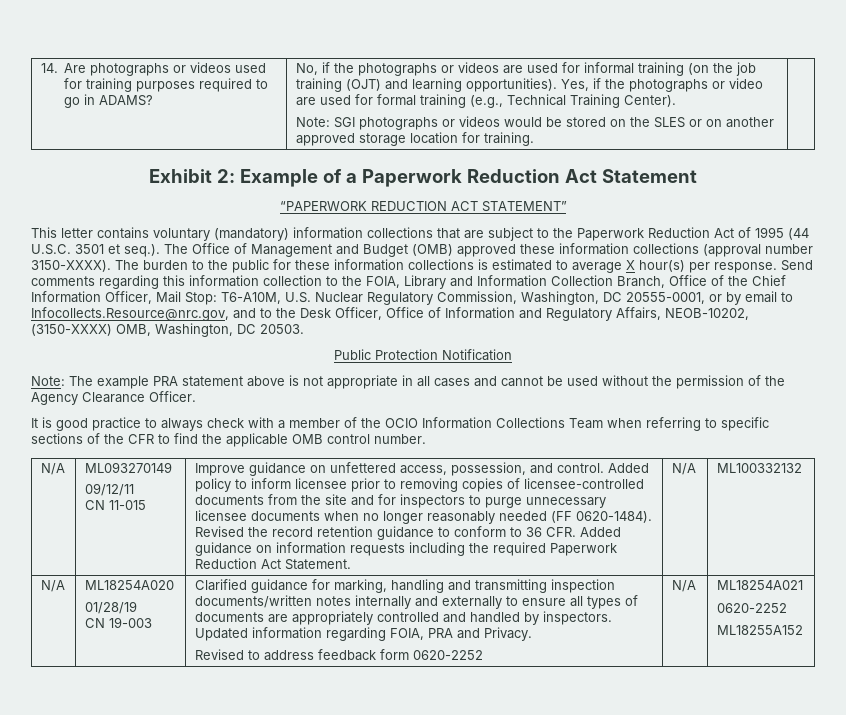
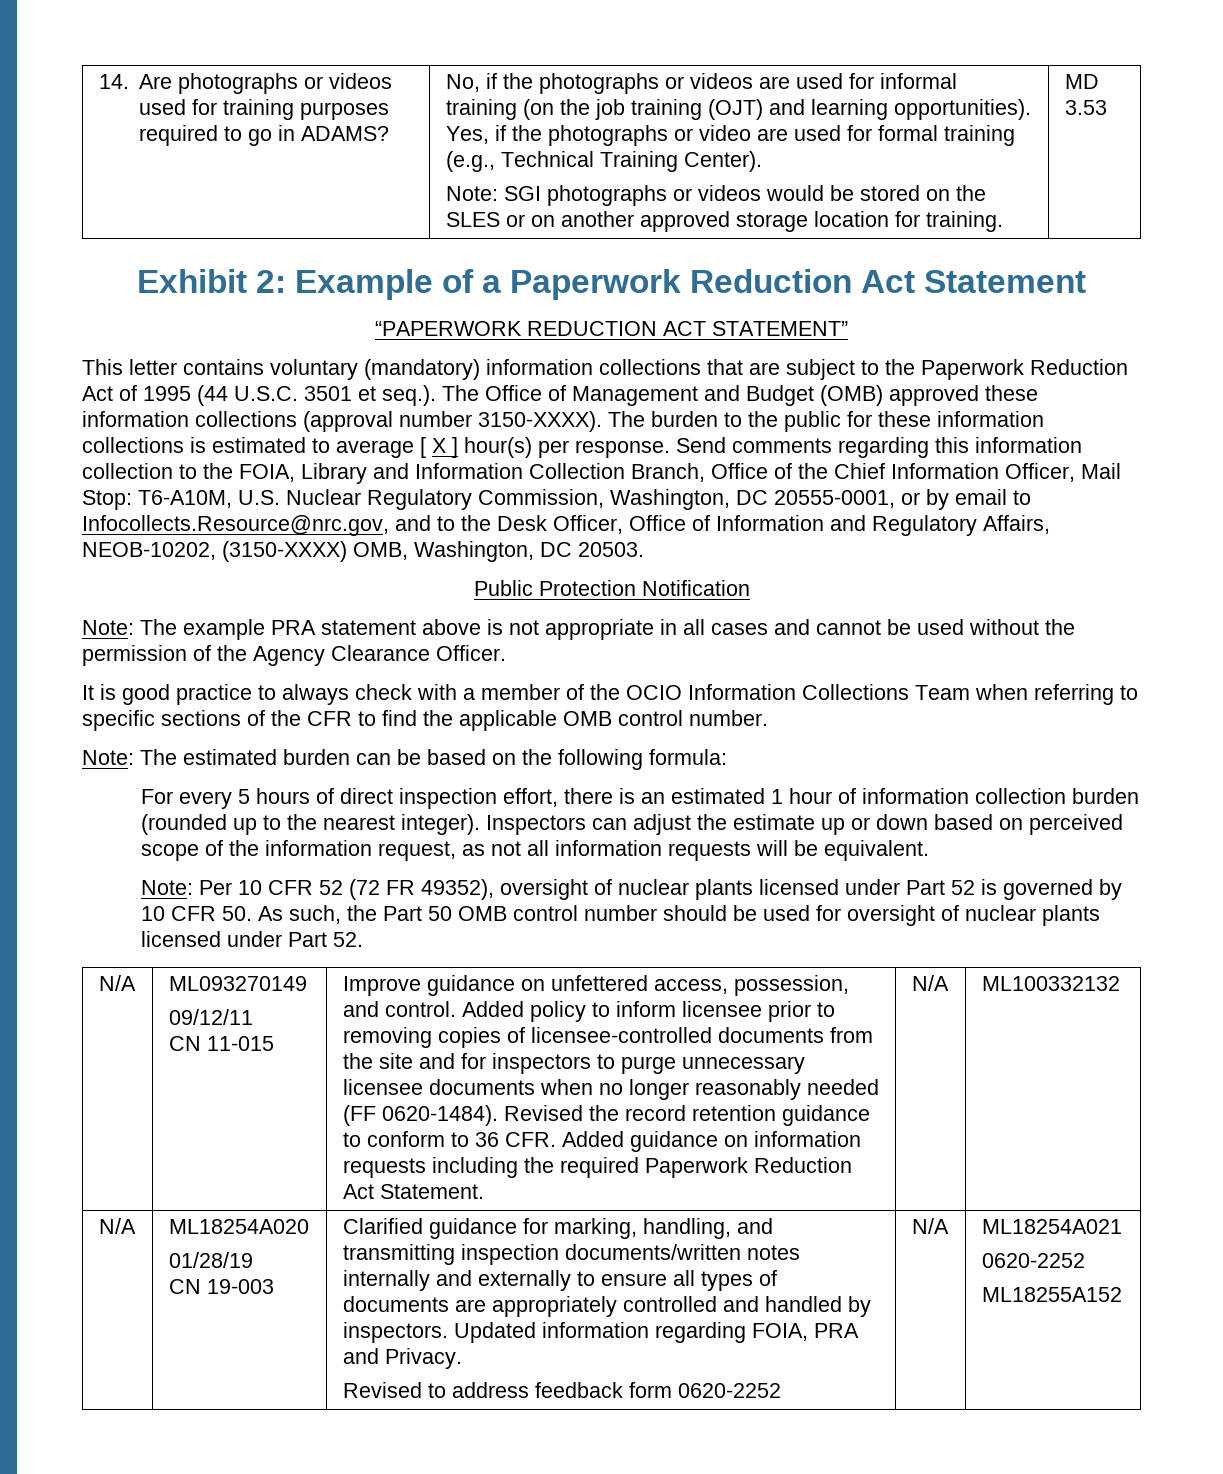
(534, 139) none -> [1064,74,1099,89] [1064,100,1107,115] MD 3.53
[626,260,635,270] X -> [420,437,458,458] [ X ]
(426, 439) none -> [82,749,727,770] [140,788,1139,809] [140,814,1123,835] [140,840,929,861] [140,879,1122,900] [140,905,1100,926] [140,931,363,947] // Note: The estimated burden can be based on the following formula: // For every 5 hours of direct inspection effort, there is an estimated 1 hour of information collection burden (rounded up to the nearest integer). Inspectors can adjust the estimate up or down based on perceived scope of the information request, as not all information requests will be equivalent. // Note: Per 10 CFR 52 (72 FR 49352), oversight of nuclear plants licensed under Part 52 is governed by 10 CFR 50. As such, the Part 50 OMB control number should be used for oversight of nuclear plants licensed under Part 52.
[390,579,444,593] handling -> [642,1218,731,1239] handling,

